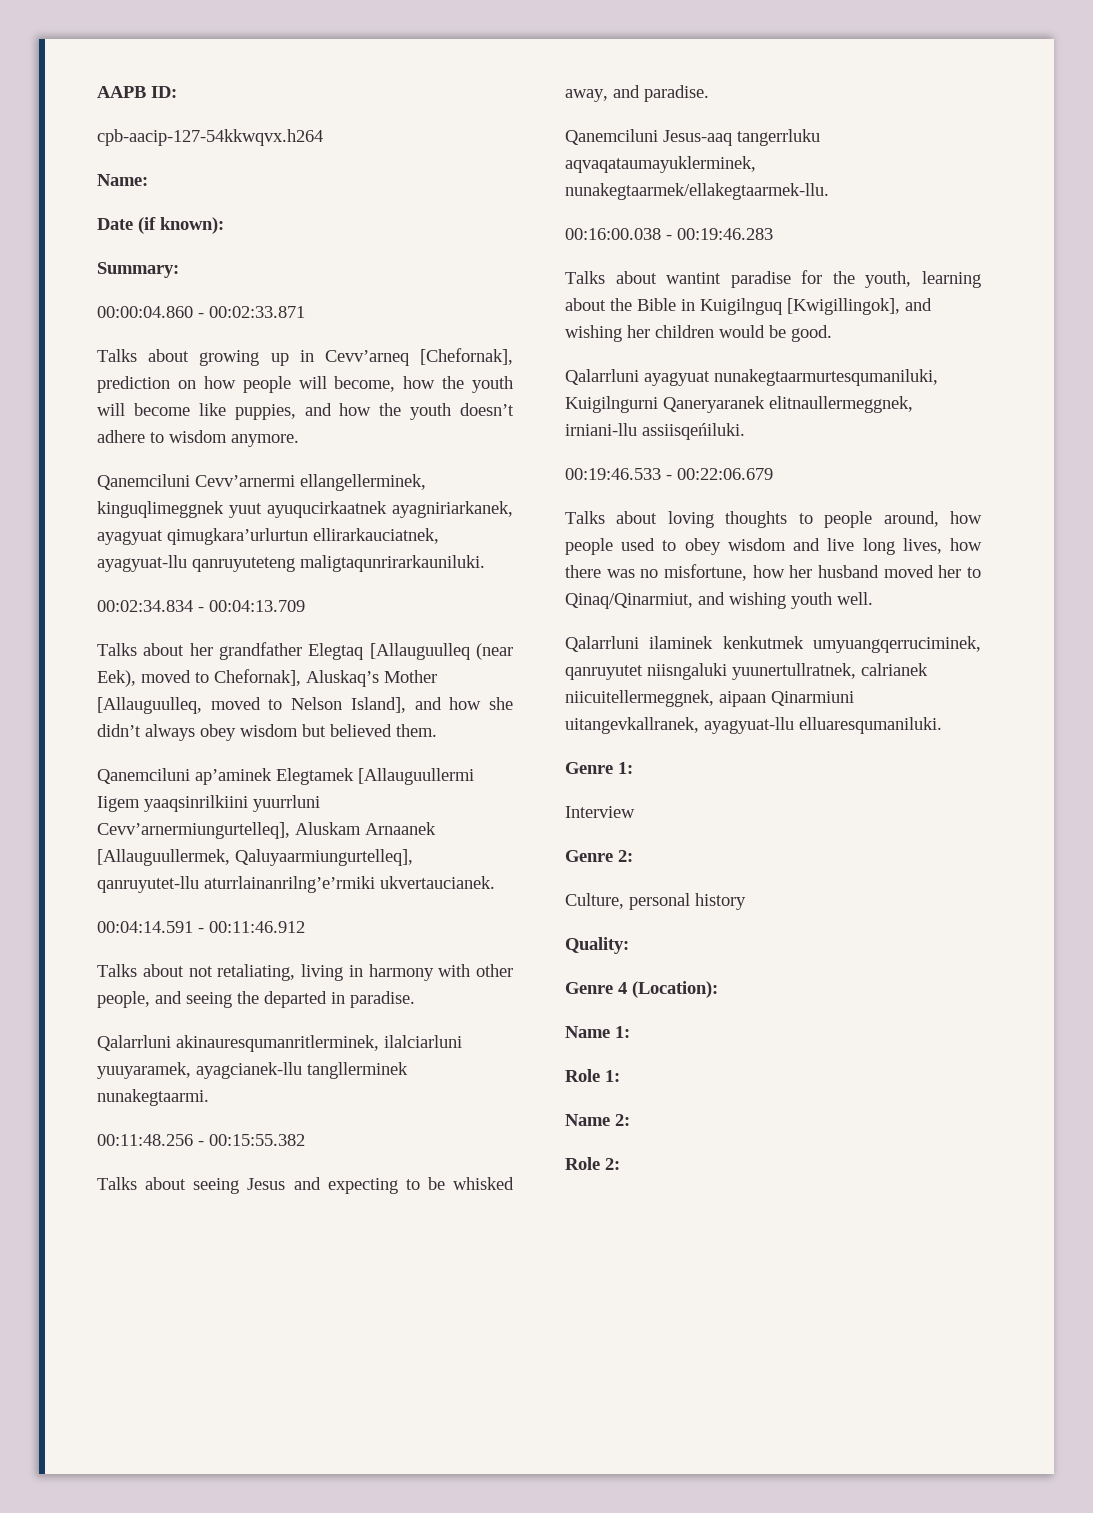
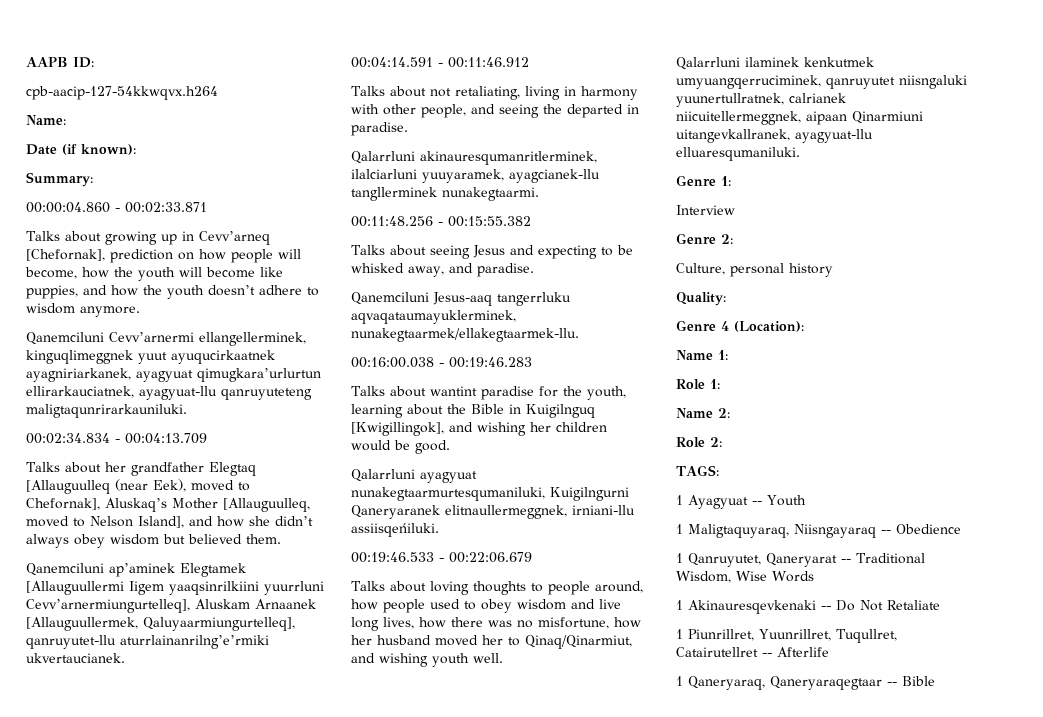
(620, 1164) none -> [676,465,719,476] [676,495,806,509] [676,524,961,538] [676,553,925,567] [676,571,814,583] [676,600,940,614] [676,629,897,643] [676,647,829,657] [676,676,935,690] // TAGS: // 1 Ayagyuat -- Youth // 1 Maligtaquyaraq, Niisngayaraq -- Obedience // 1 Qanruyutet, Qaneryarat -- Traditional Wisdom, Wise Words // 1 Akinauresqevkenaki -- Do Not Retaliate // 1 Piunrillret, Yuunrillret, Tuqullret, Catairutellret -- Afterlife // 1 Qaneryaraq, Qaneryaraqegtaar -- Bible

